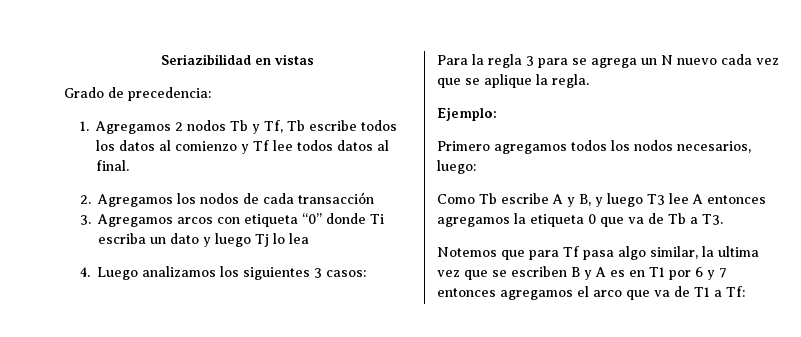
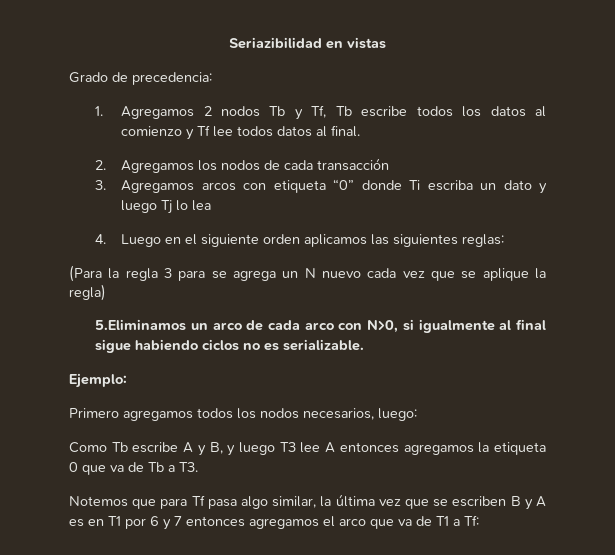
[141,266,366,280] [437,55,468,65] analizamos los siguientes 3 casos: // Para -> [165,234,505,247] [69,265,102,282] en el siguiente orden aplicamos las siguientes reglas: // (Para
[552,74,589,88] regla. -> [69,284,106,301] [95,319,546,333] [95,339,365,353] regla) // 5.Eliminamos un arco de cada arco con N>0, si igualmente al final sigue habiendo ciclos no es serializable.
[718,246,759,257] ultima -> [335,494,375,507] última

